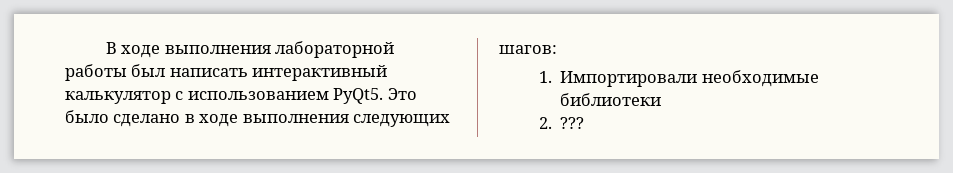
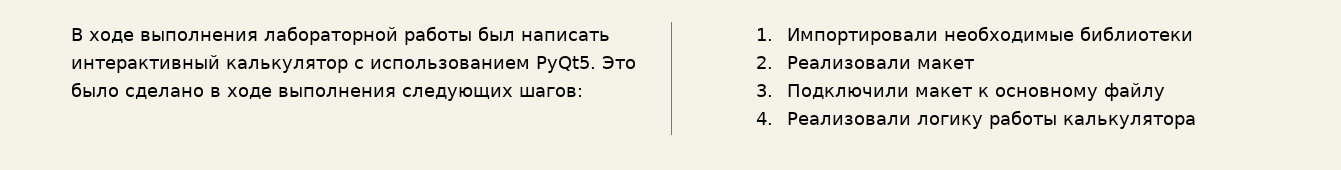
[560,117,585,129] ??? -> [786,56,974,69] [755,83,1165,101] [755,110,1196,129] Реализовали макет // 3. Подключили макет к основному файлу // 4. Реализовали логику работы калькулятора

